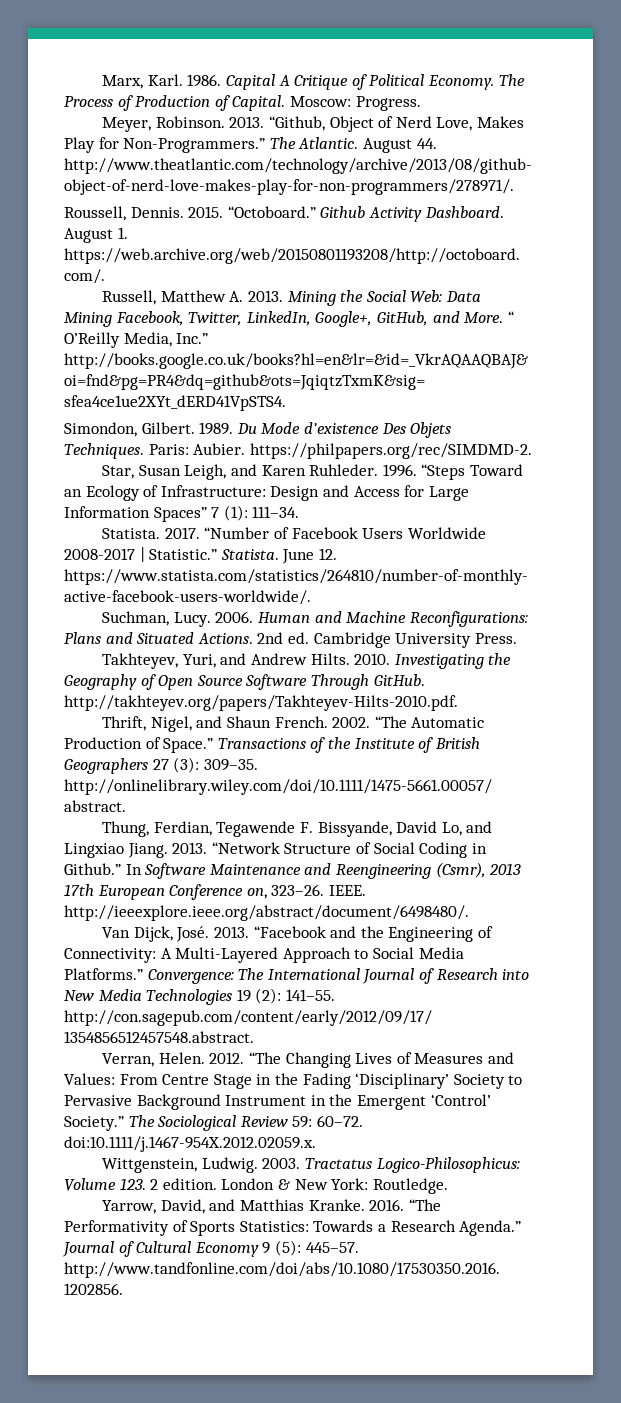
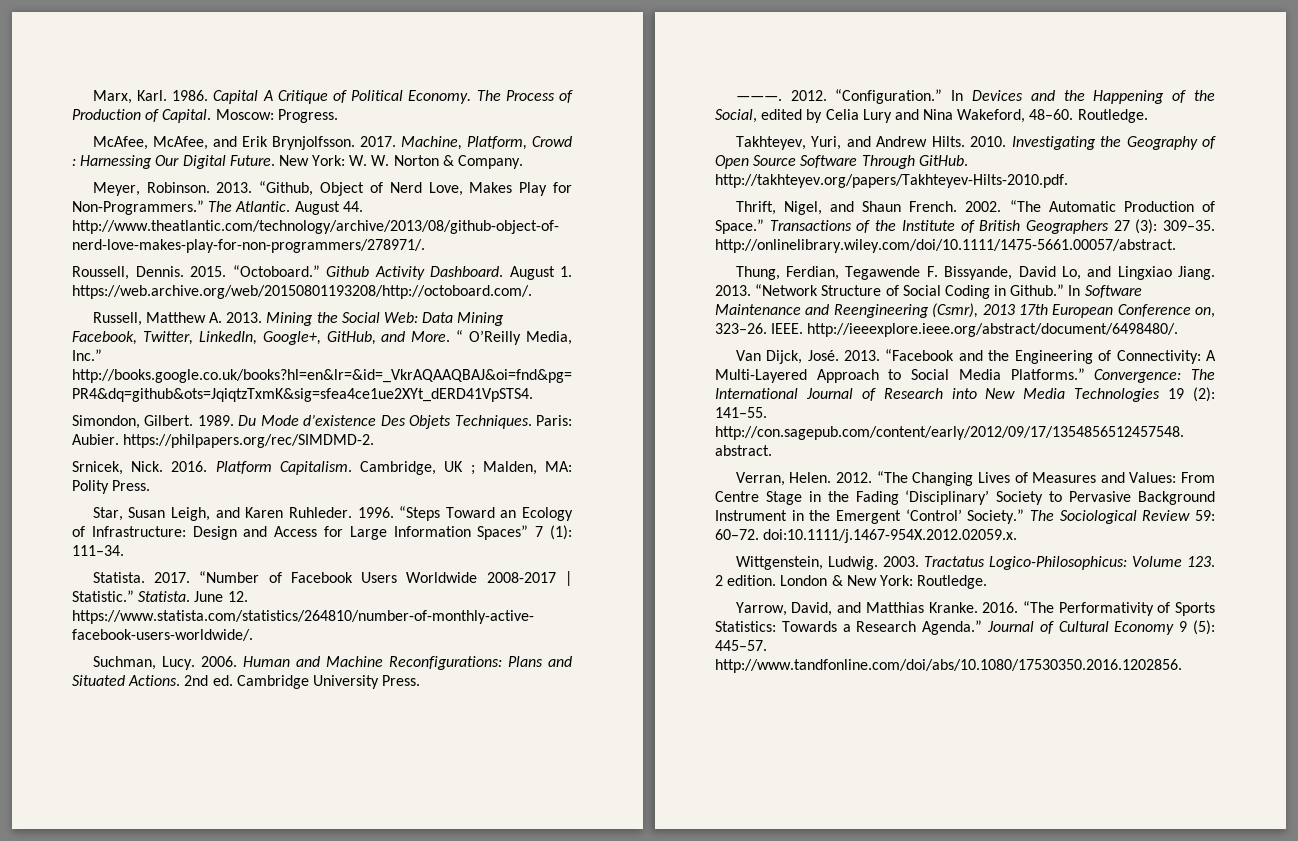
(421, 103) none -> [92,136,572,150] [72,155,524,169] // McAfee, McAfee, and Erik Brynjolfsson. 2017. Machine, Platform, Crowd : Harnessing Our Digital Future. New York: W. W. Norton & Company.
(532, 451) none -> [72,461,572,475] [72,480,151,494] // Srnicek, Nick. 2016. Platform Capitalism. Cambridge, UK ; Malden, MA: Polity Press.
(517, 638) none -> [735,89,1215,104] [715,109,1148,123] // ———. 2012. “Configuration.” In Devices and the Happening of the Social, edited by Celia Lury and Nina Wakeford, 48–60. Routledge.

